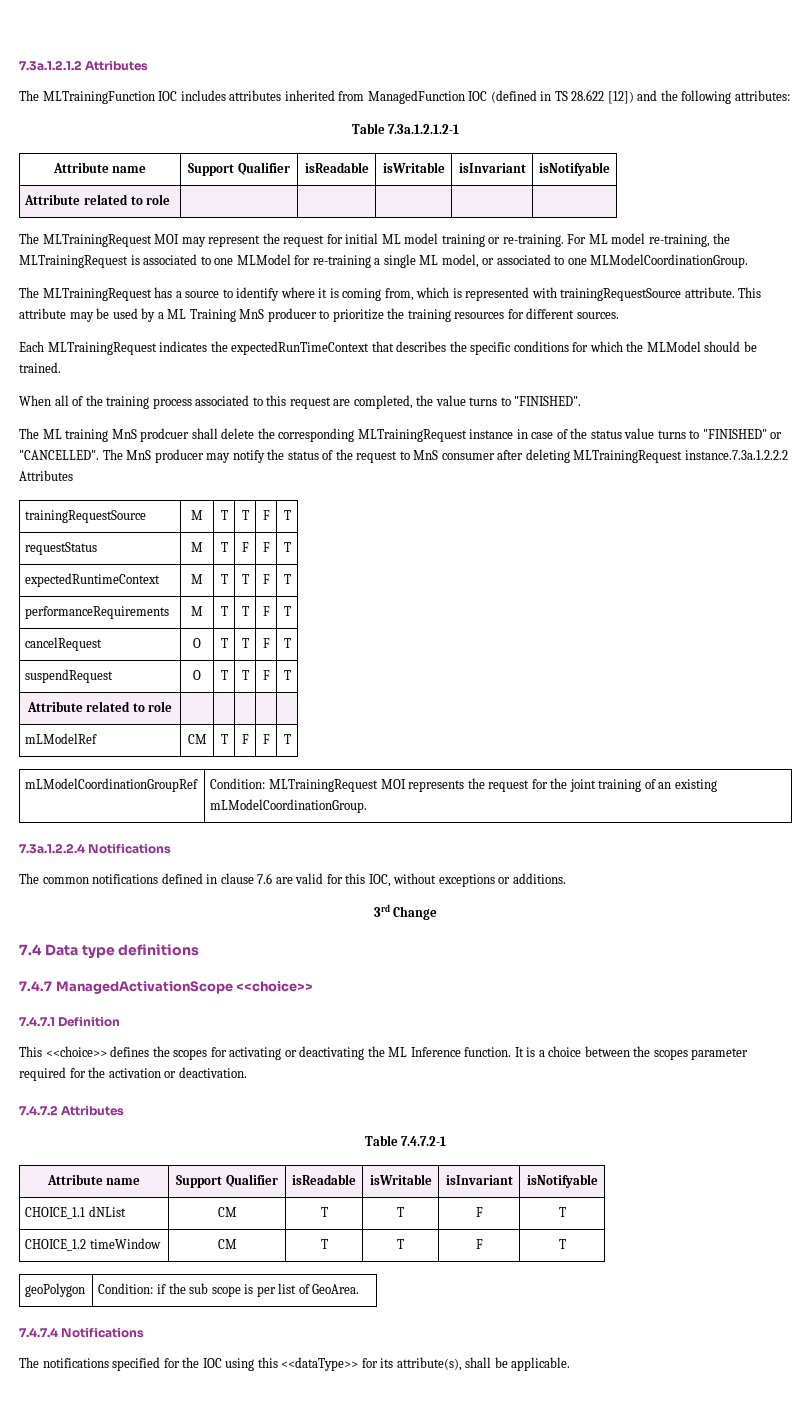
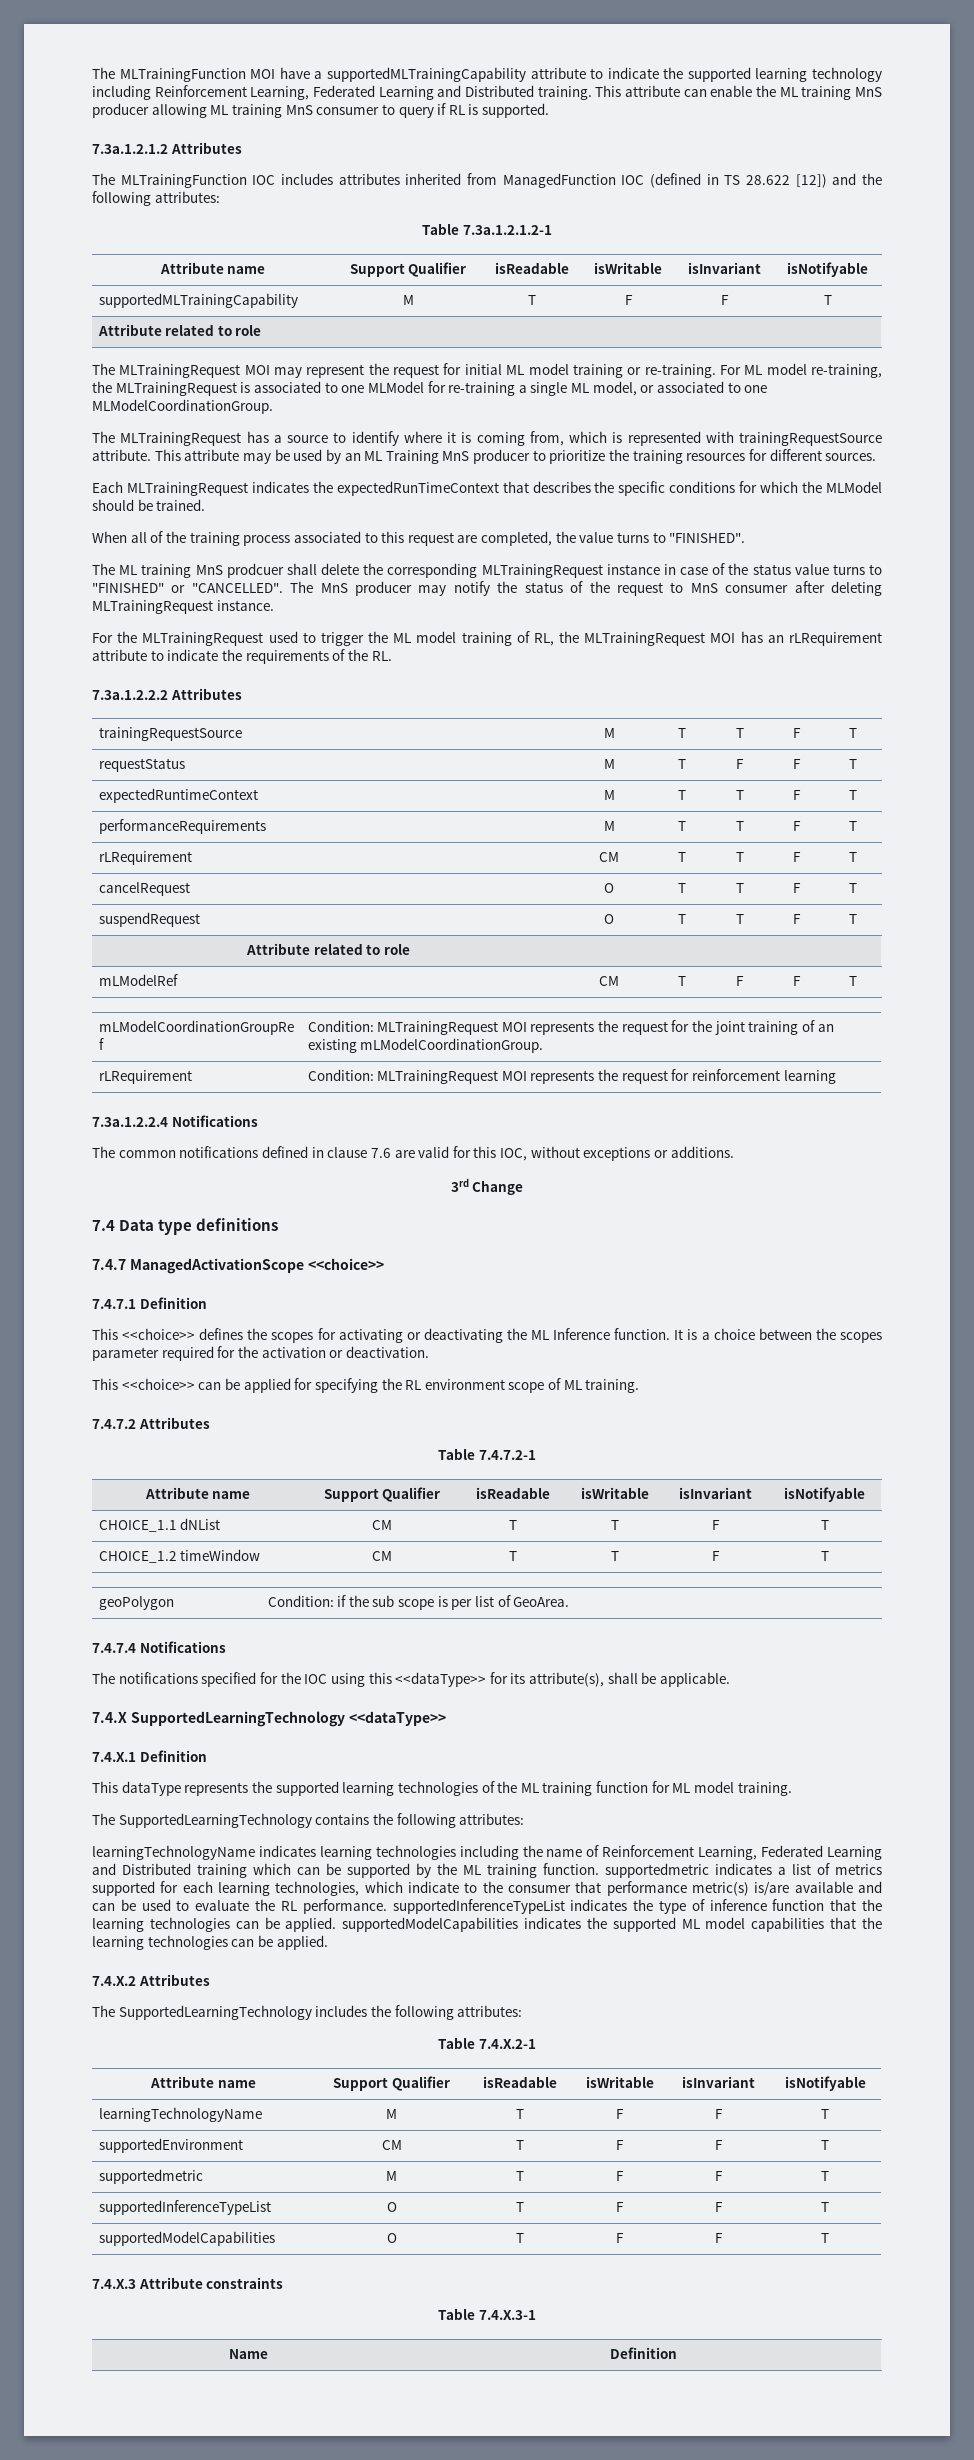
(19, 65) none -> [92,67,883,82] [92,85,882,100] [92,103,550,118] The MLTrainingFunction MOI have a supportedMLTrainingCapability attribute to indicate the supported learning technology including Reinforcement Learning, Federated Learning and Distributed training. This attribute can enable the ML training MnS producer allowing ML training MnS consumer to query if RL is supported. //
(610, 169) none -> [98,293,298,308] [402,295,414,305] [528,295,536,305] [624,295,633,305] [720,295,729,305] [823,295,832,305] // supportedMLTrainingCapability | M | T | F | F | T
[157,312,164,319] a -> [344,453,361,461] an
[684,450,788,460] instance.7.3a.1.2.2.2 -> [216,600,274,611] [92,631,882,646] [92,649,392,664] [92,690,168,700] instance. // For the MLTrainingRequest used to trigger the ML model training of RL, the MLTrainingRequest MOI has an rLRequirement attribute to indicate the requirements of the RL. // 7.3a.1.2.2.2
(291, 611) none -> [98,851,192,865] [599,852,619,862] [678,852,686,862] [735,852,744,862] [792,852,801,862] [848,852,857,862] // rLRequirement | CM | T | T | F | T
(368, 806) none -> [98,1070,192,1084] [307,1069,836,1084] // rLRequirement | Condition: MLTrainingRequest MOI represents the request for reinforcement learning
(247, 1072) none -> [92,1378,640,1393] // This <<choice>> can be applied for specifying the RL environment scope of ML training.
(571, 1364) none -> [92,1711,446,1727] [92,1750,207,1762] [92,1781,792,1796] [92,1813,525,1828] [92,1845,883,1860] [92,1863,882,1878] [92,1881,883,1896] [92,1899,882,1914] [92,1917,882,1932] [92,1935,328,1950] [92,1974,210,1986] [92,2005,523,2020] [438,2037,536,2049] [150,2076,256,2088] [333,2076,450,2091] [483,2076,557,2088] [585,2076,654,2088] [682,2076,755,2088] [784,2076,866,2091] [98,2107,262,2122] [386,2109,397,2119] [516,2109,524,2119] [616,2109,624,2119] [715,2109,723,2119] [821,2109,829,2119] [98,2138,243,2153] [381,2140,402,2150] [516,2140,524,2150] [616,2140,624,2150] [715,2140,723,2150] [821,2140,829,2150] [98,2169,203,2184] [386,2171,397,2181] [516,2171,524,2181] [616,2171,624,2181] [715,2171,723,2181] [821,2171,829,2181] [98,2200,271,2215] [386,2202,397,2212] [516,2202,524,2212] [616,2202,624,2212] [715,2202,723,2212] [821,2202,829,2212] [98,2231,275,2246] [386,2233,397,2243] [516,2233,524,2243] [616,2233,624,2243] [715,2233,723,2243] [821,2233,829,2243] [92,2277,284,2289] [438,2308,536,2320] [229,2349,268,2359] [609,2347,677,2359] // 7.4.X SupportedLearningTechnology <<dataType>> // 7.4.X.1 Definition // This dataType represents the supported learning technologies of the ML training function for ML model training. // The SupportedLearningTechnology contains the following attributes: // learningTechnologyName indicates learning technologies including the name of Reinforcement Learning, Federated Learning and Distributed training which can be supported by the ML training function. supportedmetric indicates a list of metrics supported for each learning technologies, which indicate to the consumer that performance metric(s) is/are available and can be used to evaluate the RL performance. supportedInferenceTypeList indicates the type of inference function that the learning technologies can be applied. supportedModelCapabilities indicates the supported ML model capabilities that the learning technologies can be applied. // 7.4.X.2 Attributes // The SupportedLearningTechnology includes the following attributes: // Table 7.4.X.2-1 // Attribute name | Support Qualifier | isReadable | isWritable | isInvariant | isNotifyable // learningTechnologyName | M | T | F | F | T // supportedEnvironment | CM | T | F | F | T // supportedmetric | M | T | F | F | T // supportedInferenceTypeList | O | T | F | F | T // supportedModelCapabilities | O | T | F | F | T // 7.4.X.3 Attribute constraints // Table 7.4.X.3-1 // Name | Definition

